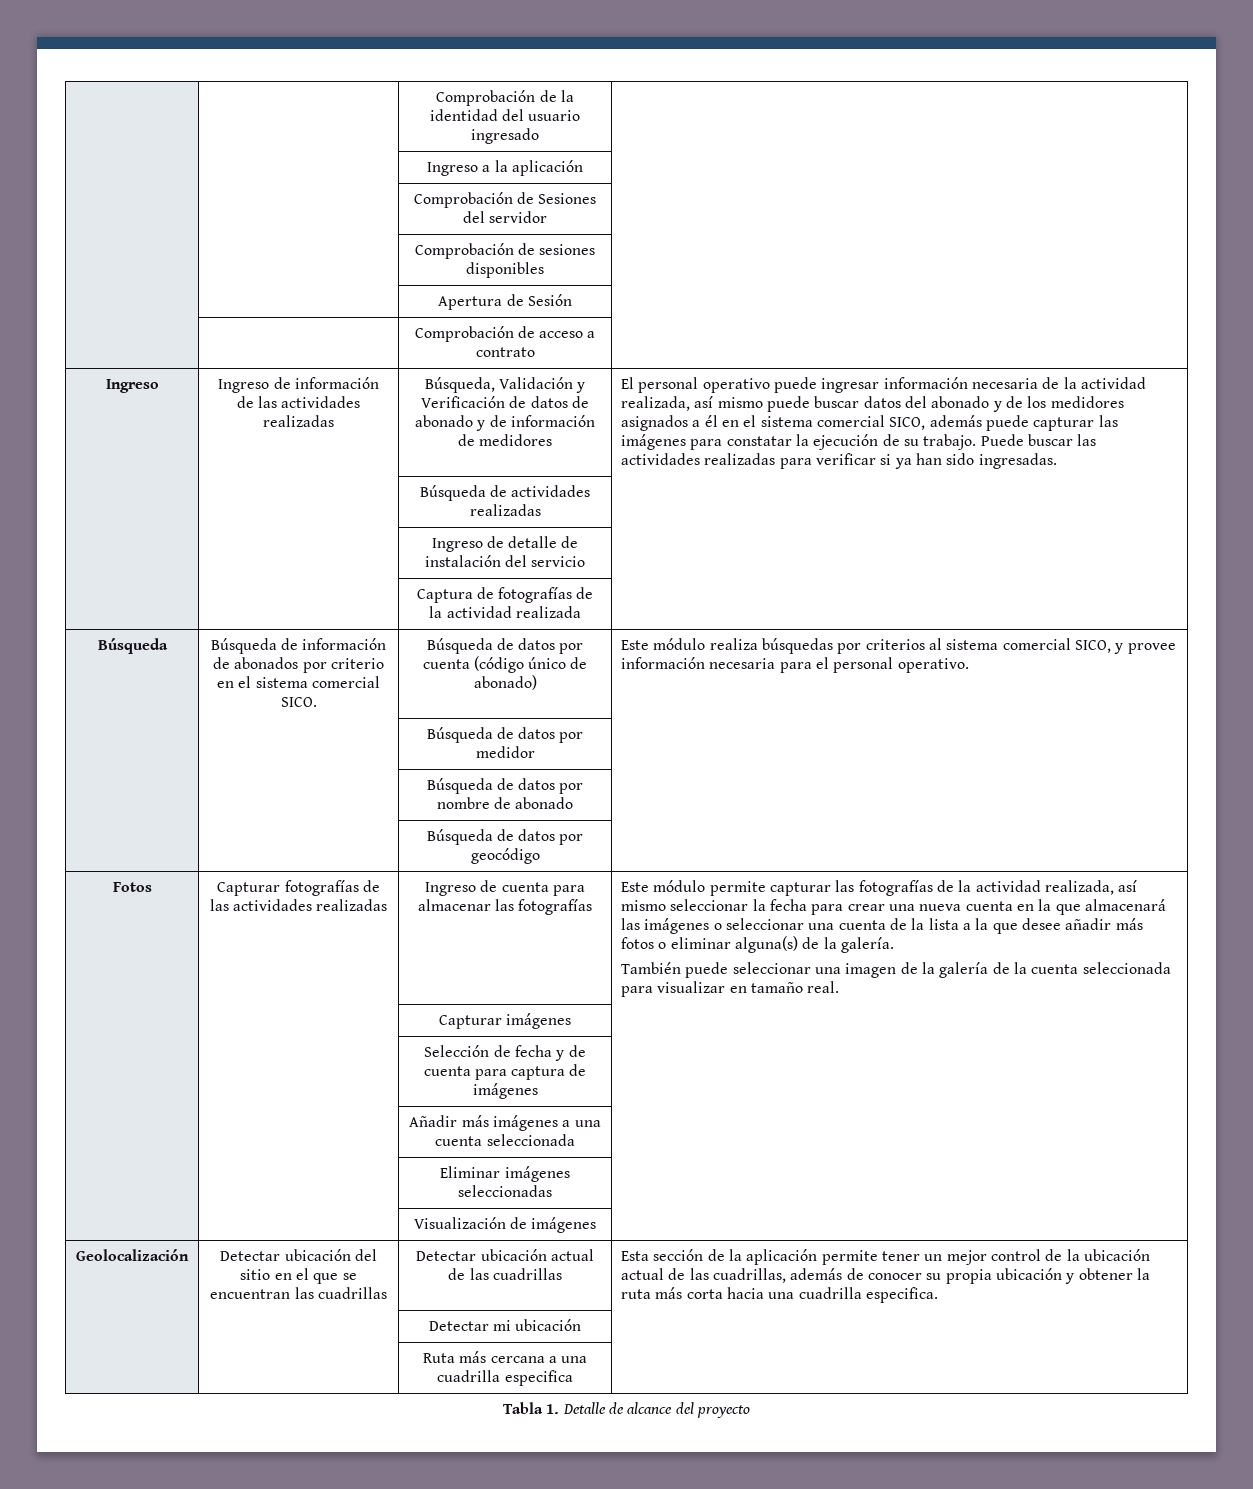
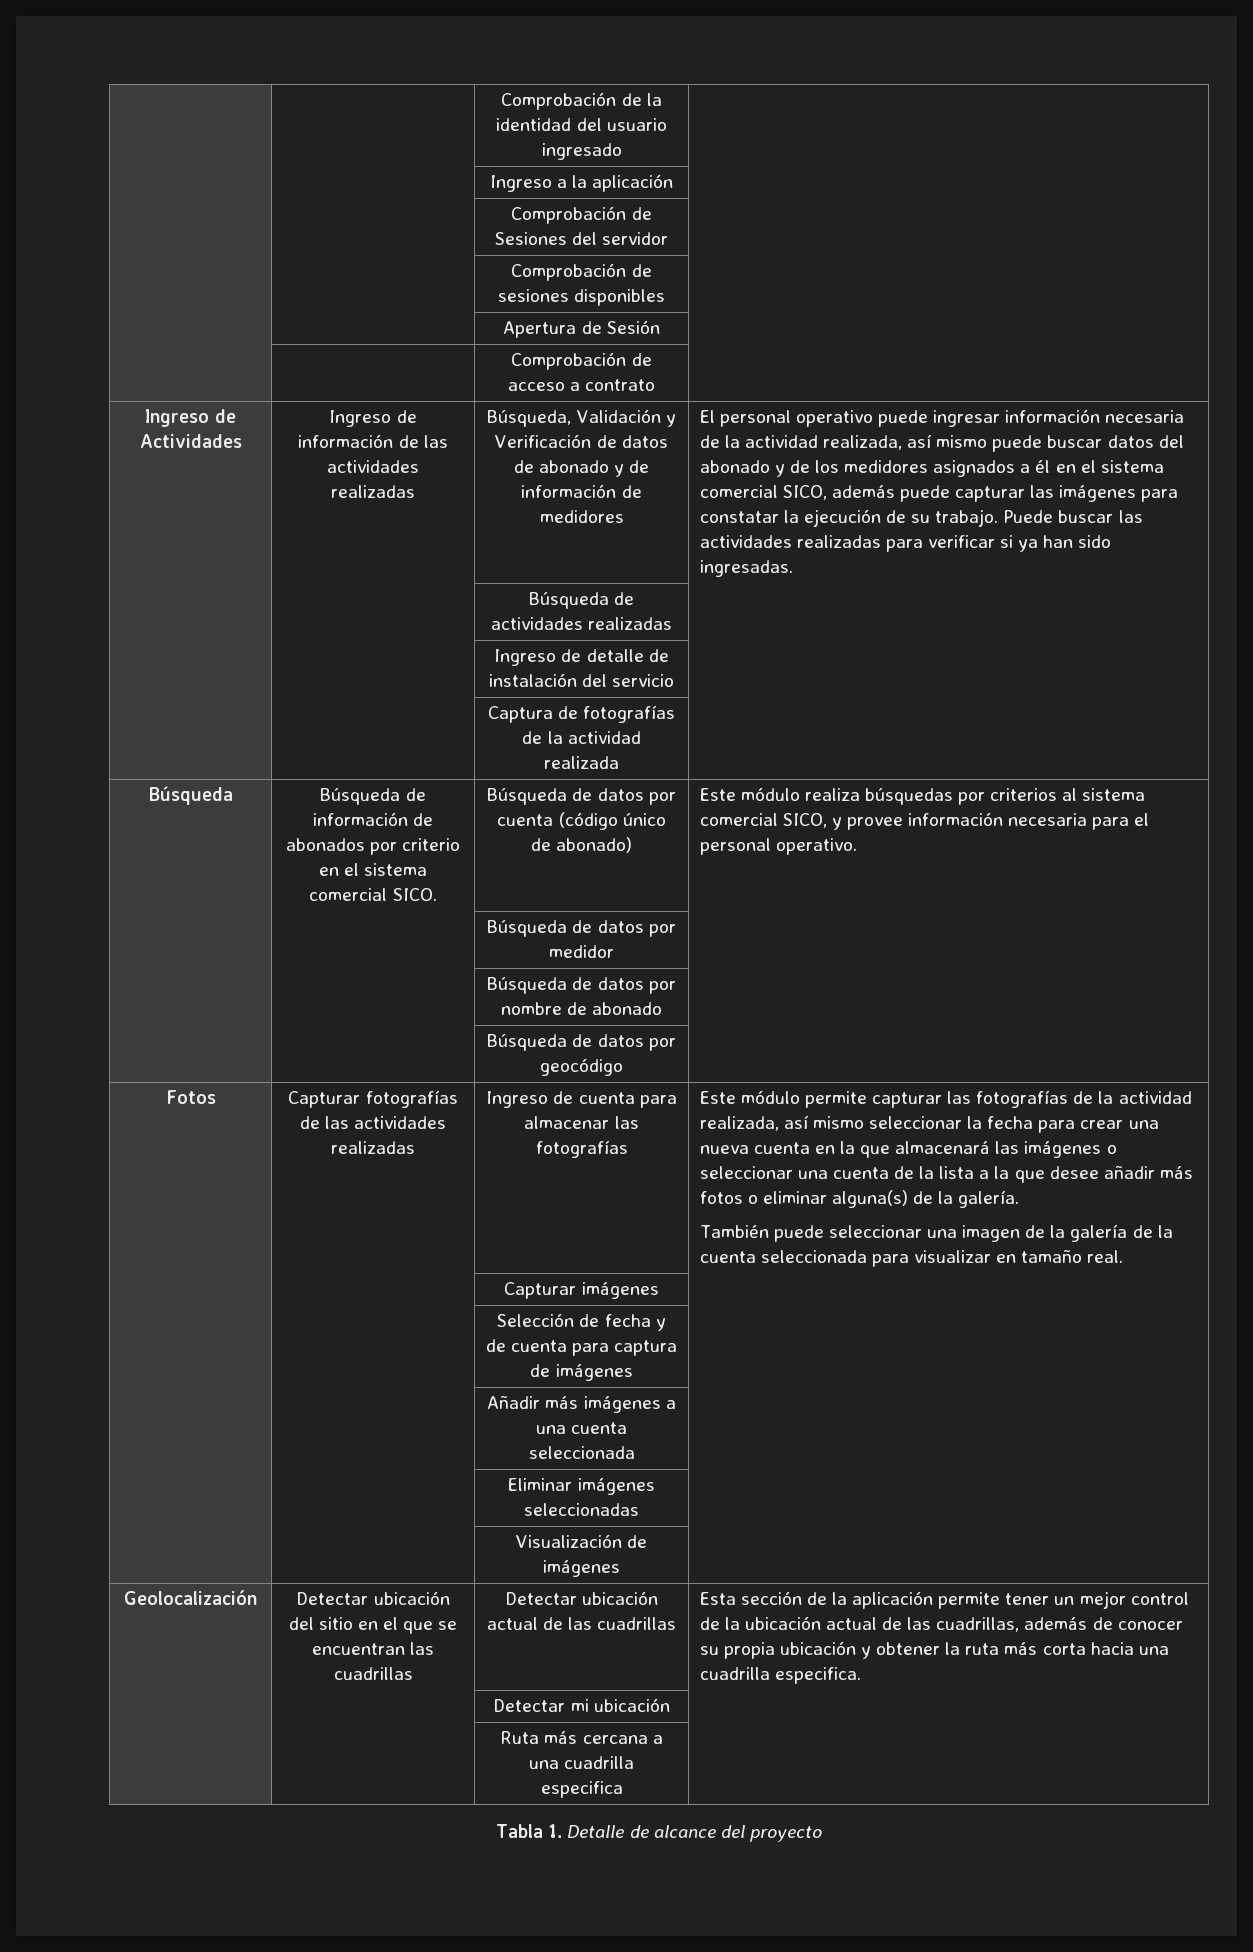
(159, 386) none -> [214,409,236,423] [139,434,242,448] de Actividades

